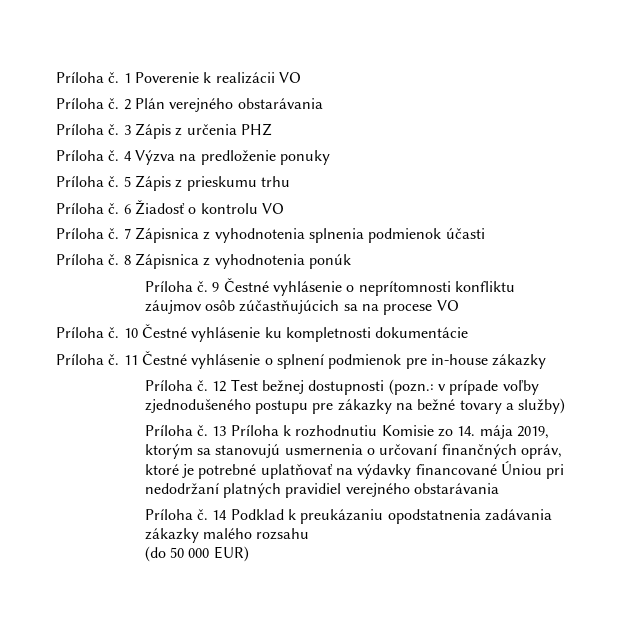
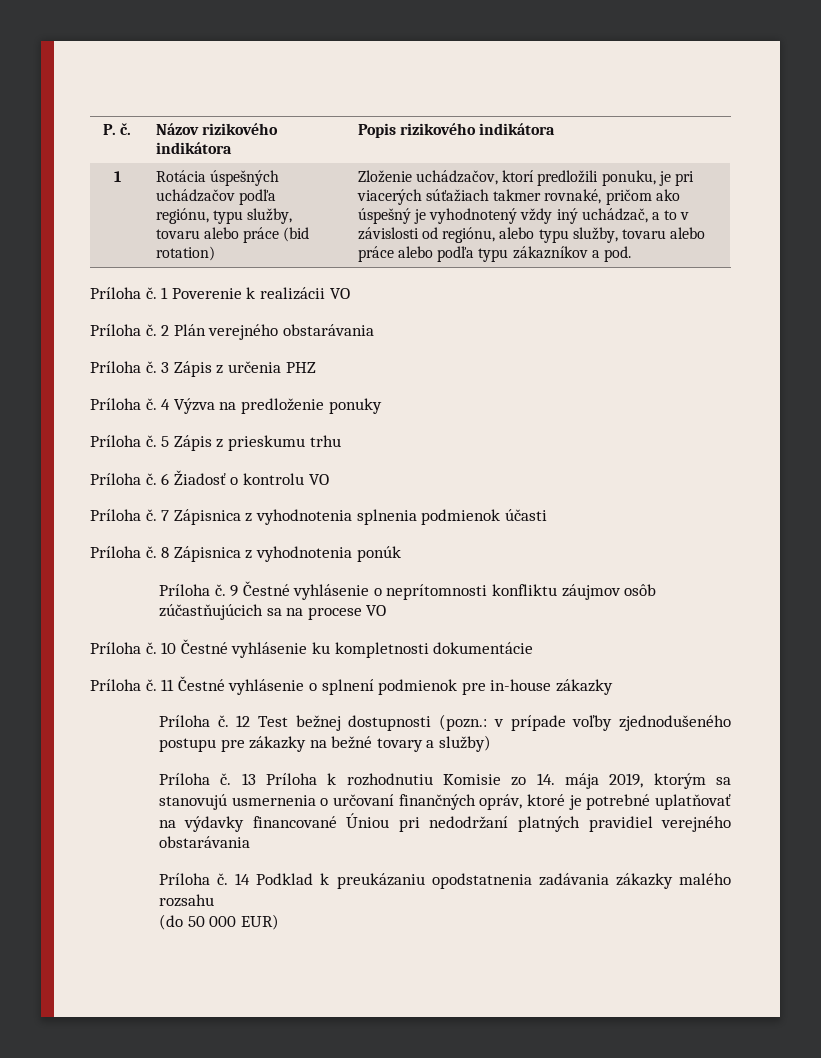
(56, 77) none -> [102,123,132,135] [155,123,279,135] [155,142,232,154] [357,123,556,138] [113,171,121,182] [155,170,280,186] [155,189,277,205] [155,208,293,224] [155,227,310,243] [155,246,215,261] [357,170,694,186] [356,189,680,205] [357,208,690,224] [357,227,706,243] [357,246,631,262] P. č. | Názov rizikového indikátora | Popis rizikového indikátora // 1 | Rotácia úspešných uchádzačov podľa regiónu, typu služby, tovaru alebo práce (bid rotation) | Zloženie uchádzačov, ktorí predložili ponuku, je pri viacerých súťažiach takmer rovnaké, pričom ako úspešný je vyhodnotený vždy iný uchádzač, a to v závislosti od regiónu, alebo typu služby, tovaru alebo práce alebo podľa typu zákazníkov a pod. //

